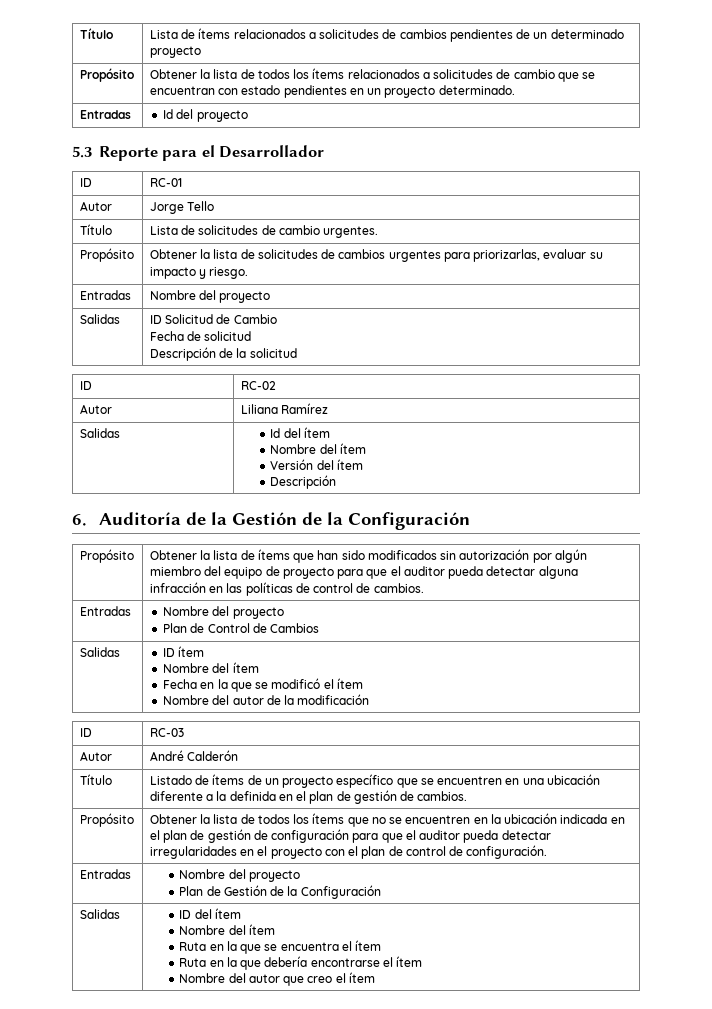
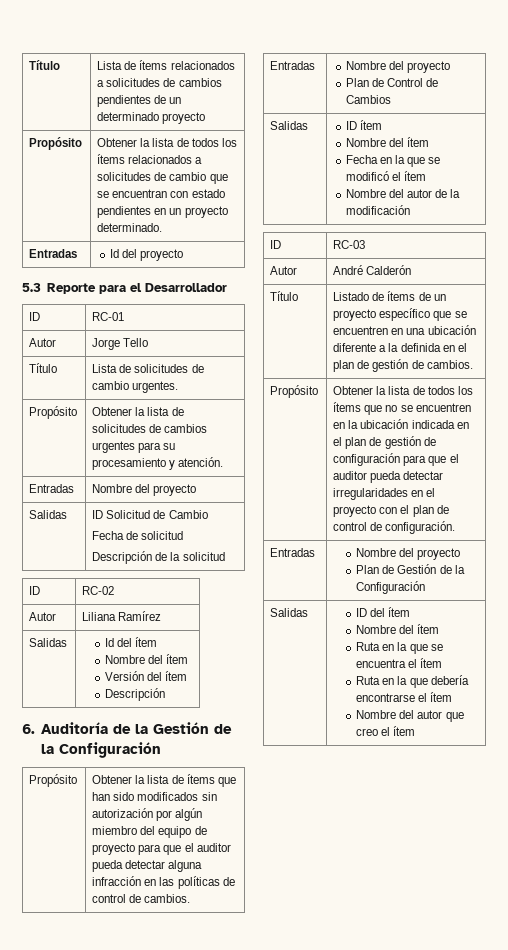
[473,249,603,262] [149,267,249,279] priorizarlas, evaluar su impacto y riesgo. -> [163,443,176,450] [92,457,224,470] su procesamiento y atención.

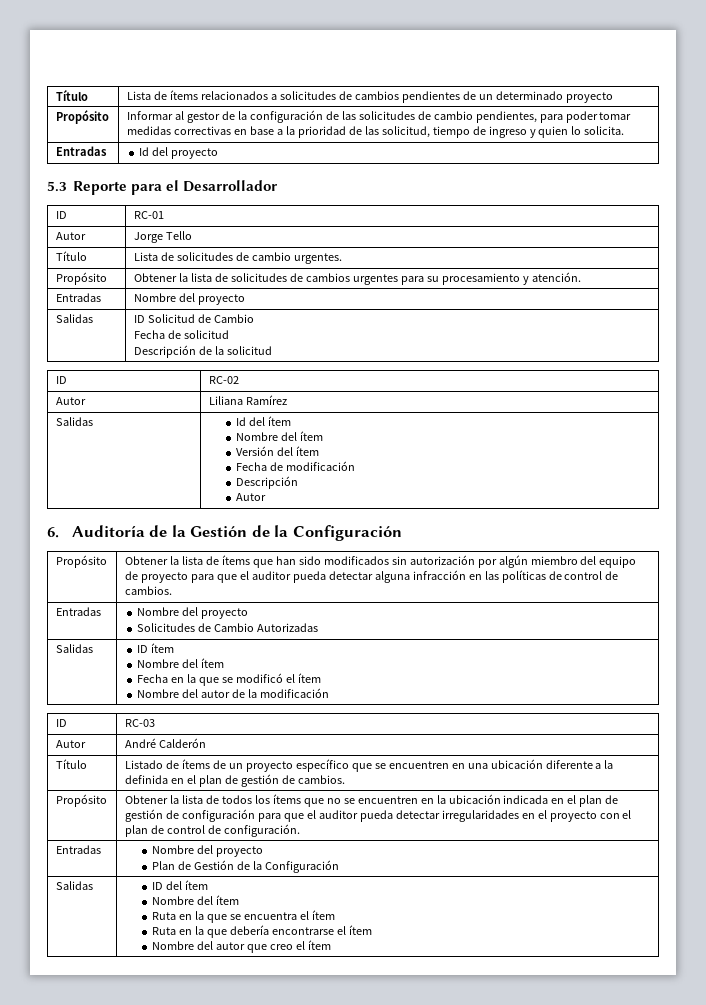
[97,138,237,147] [97,154,203,164] [97,172,228,184] [97,189,225,198] [97,206,228,218] [97,223,163,232] Obtener la lista de todos los ítems relacionados a solicitudes de cambio que se encuentran con estado pendientes en un proyecto determinado. -> [126,110,632,123] [126,126,625,138] Informar al gestor de la configuración de las solicitudes de cambio pendientes, para poder tomar medidas correctivas en base a la prioridad de las solicitud, tiempo de ingreso y quien lo solicita.
[105,688,166,701] // Descripción -> [235,461,355,471] [235,476,298,489] [235,493,266,501] // Fecha de modificación // Descripción // Autor
[345,78,439,87] [345,95,391,104] Plan de Control de Cambios -> [136,623,318,632] Solicitudes de Cambio Autorizadas

